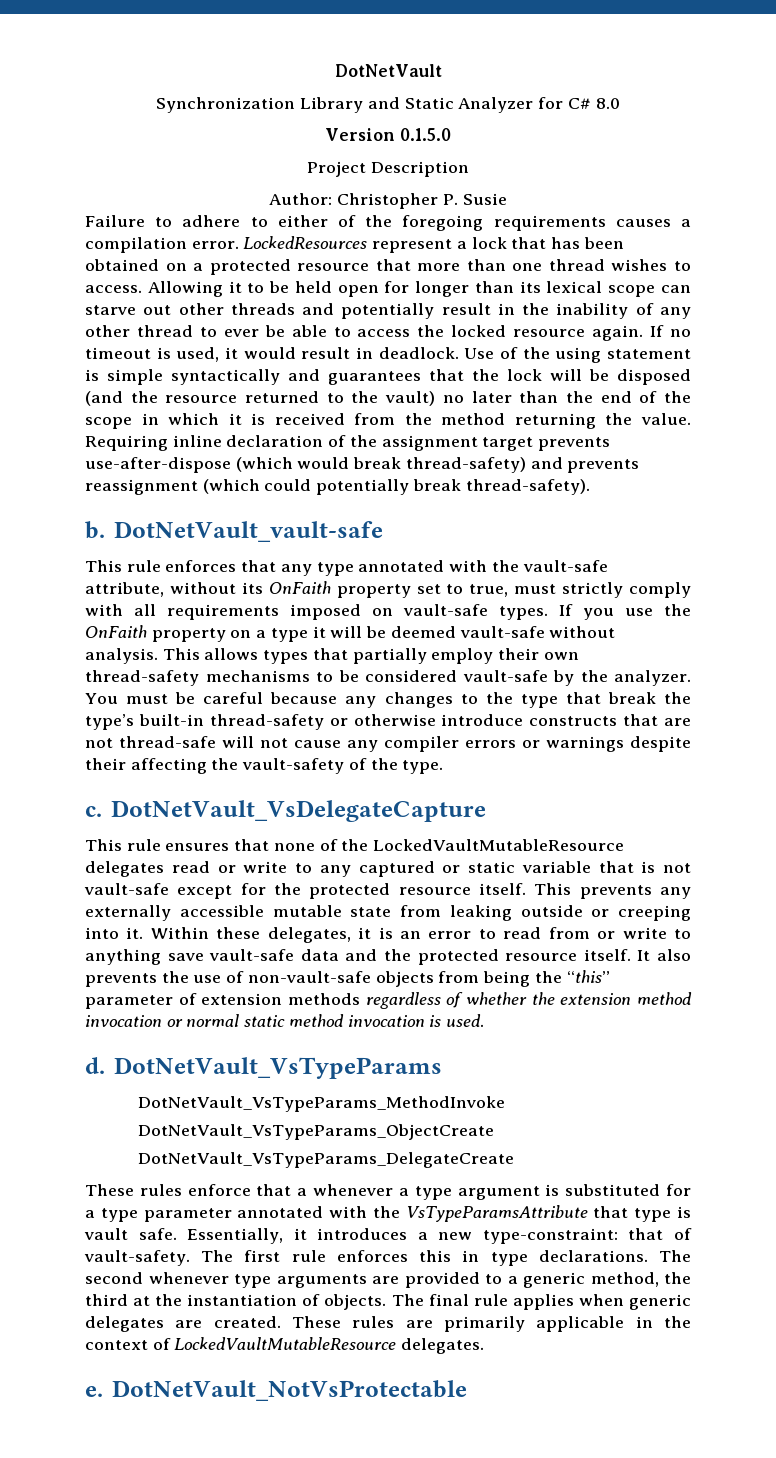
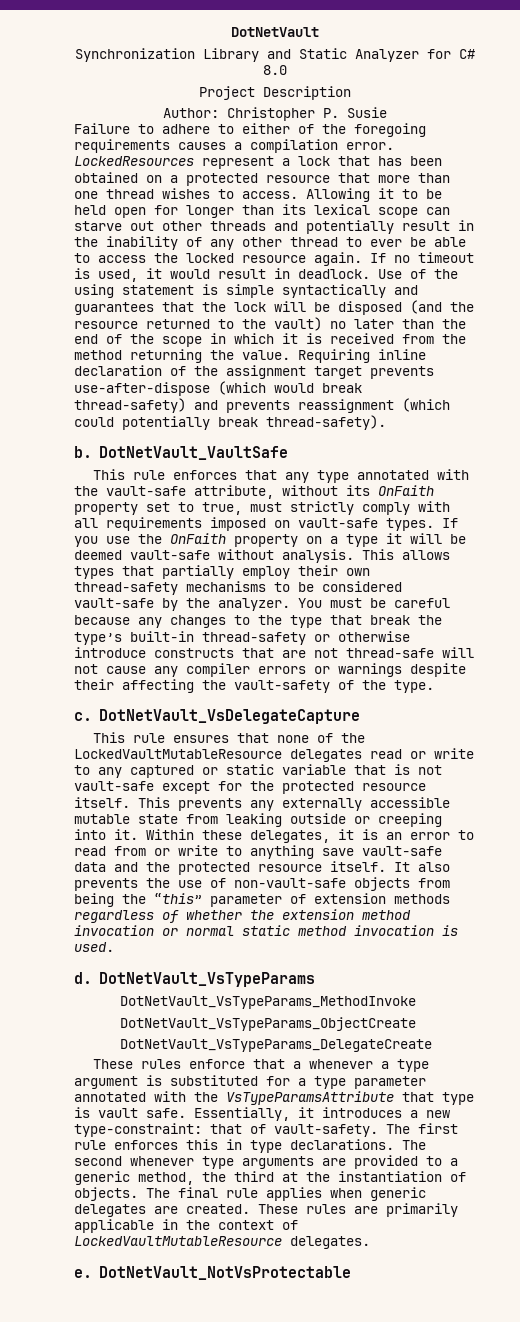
[325,128,451,141] // Version 0.1.5.0 -> (287, 70) none
[113,521,383,542] DotNetVault_vault-safe -> [98,446,288,460] DotNetVault_VaultSafe

